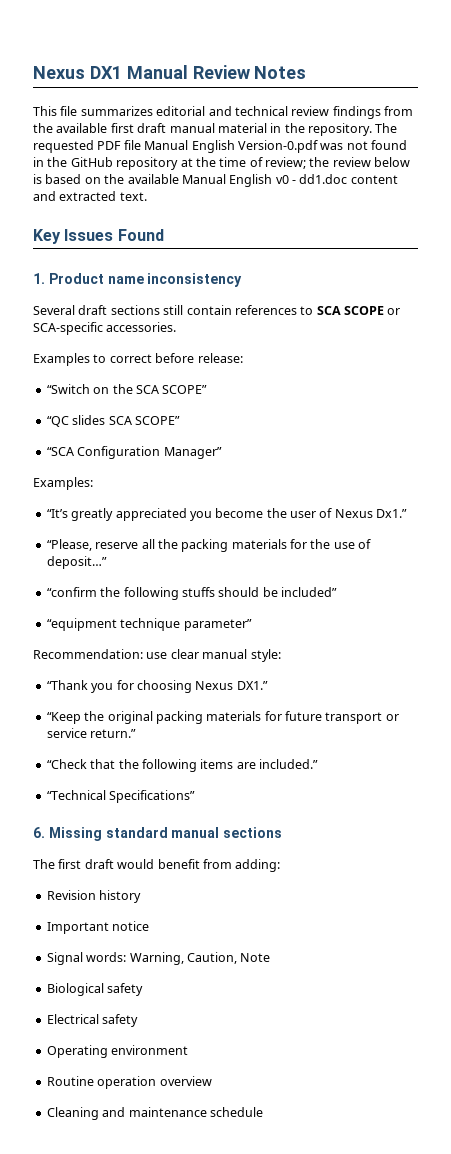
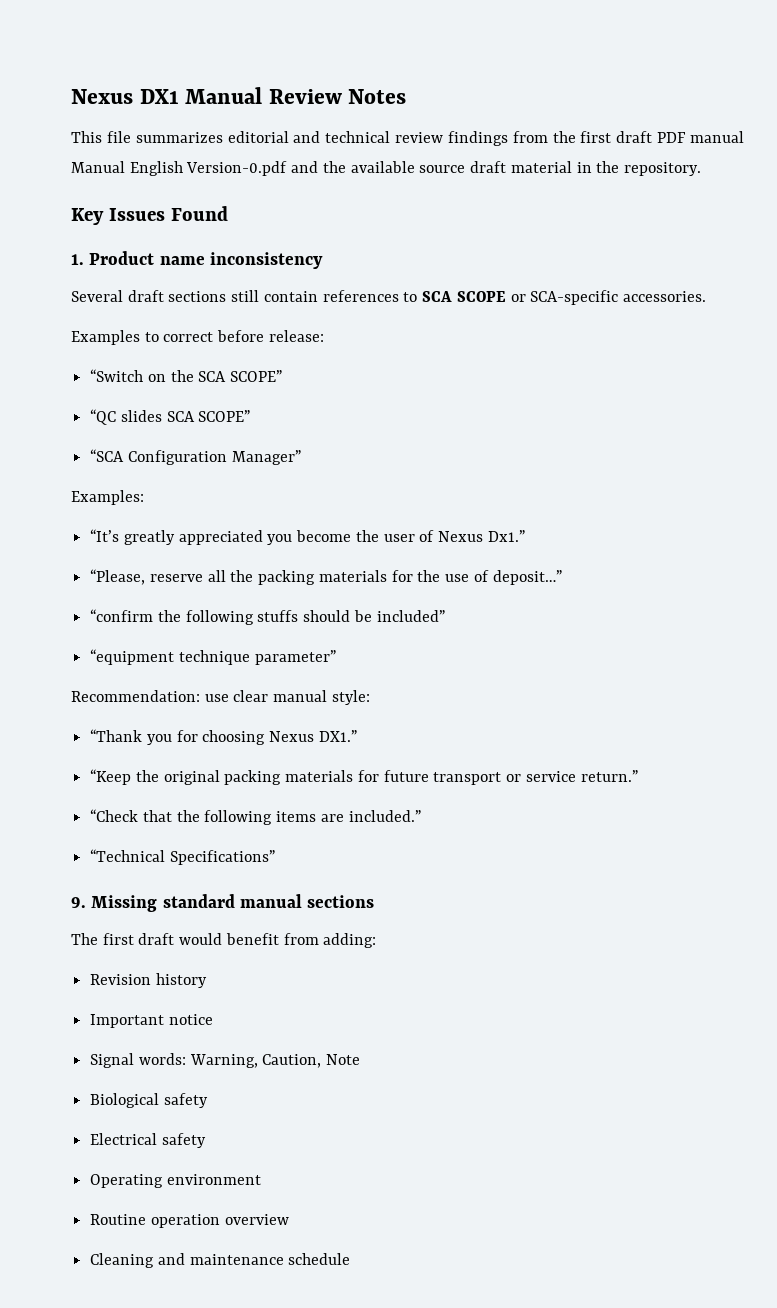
[56,123,398,136] [33,140,407,153] [33,157,411,170] [33,174,398,187] [33,191,147,201] available first draft manual material in the repository. The requested PDF file Manual English Version-0.pdf was not found in the GitHub repository at the time of review; the review below is based on the available Manual English v0 - dd1.doc content and extracted text. -> [580,131,744,143] [71,161,701,176] first draft PDF manual Manual English Version-0.pdf and the available source draft material in the repository.
[33,827,45,838] 6. -> [71,897,86,908] 9.

